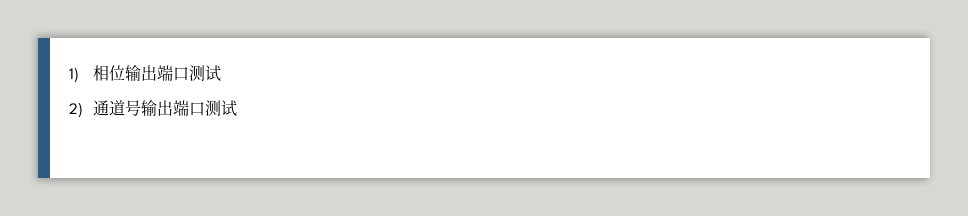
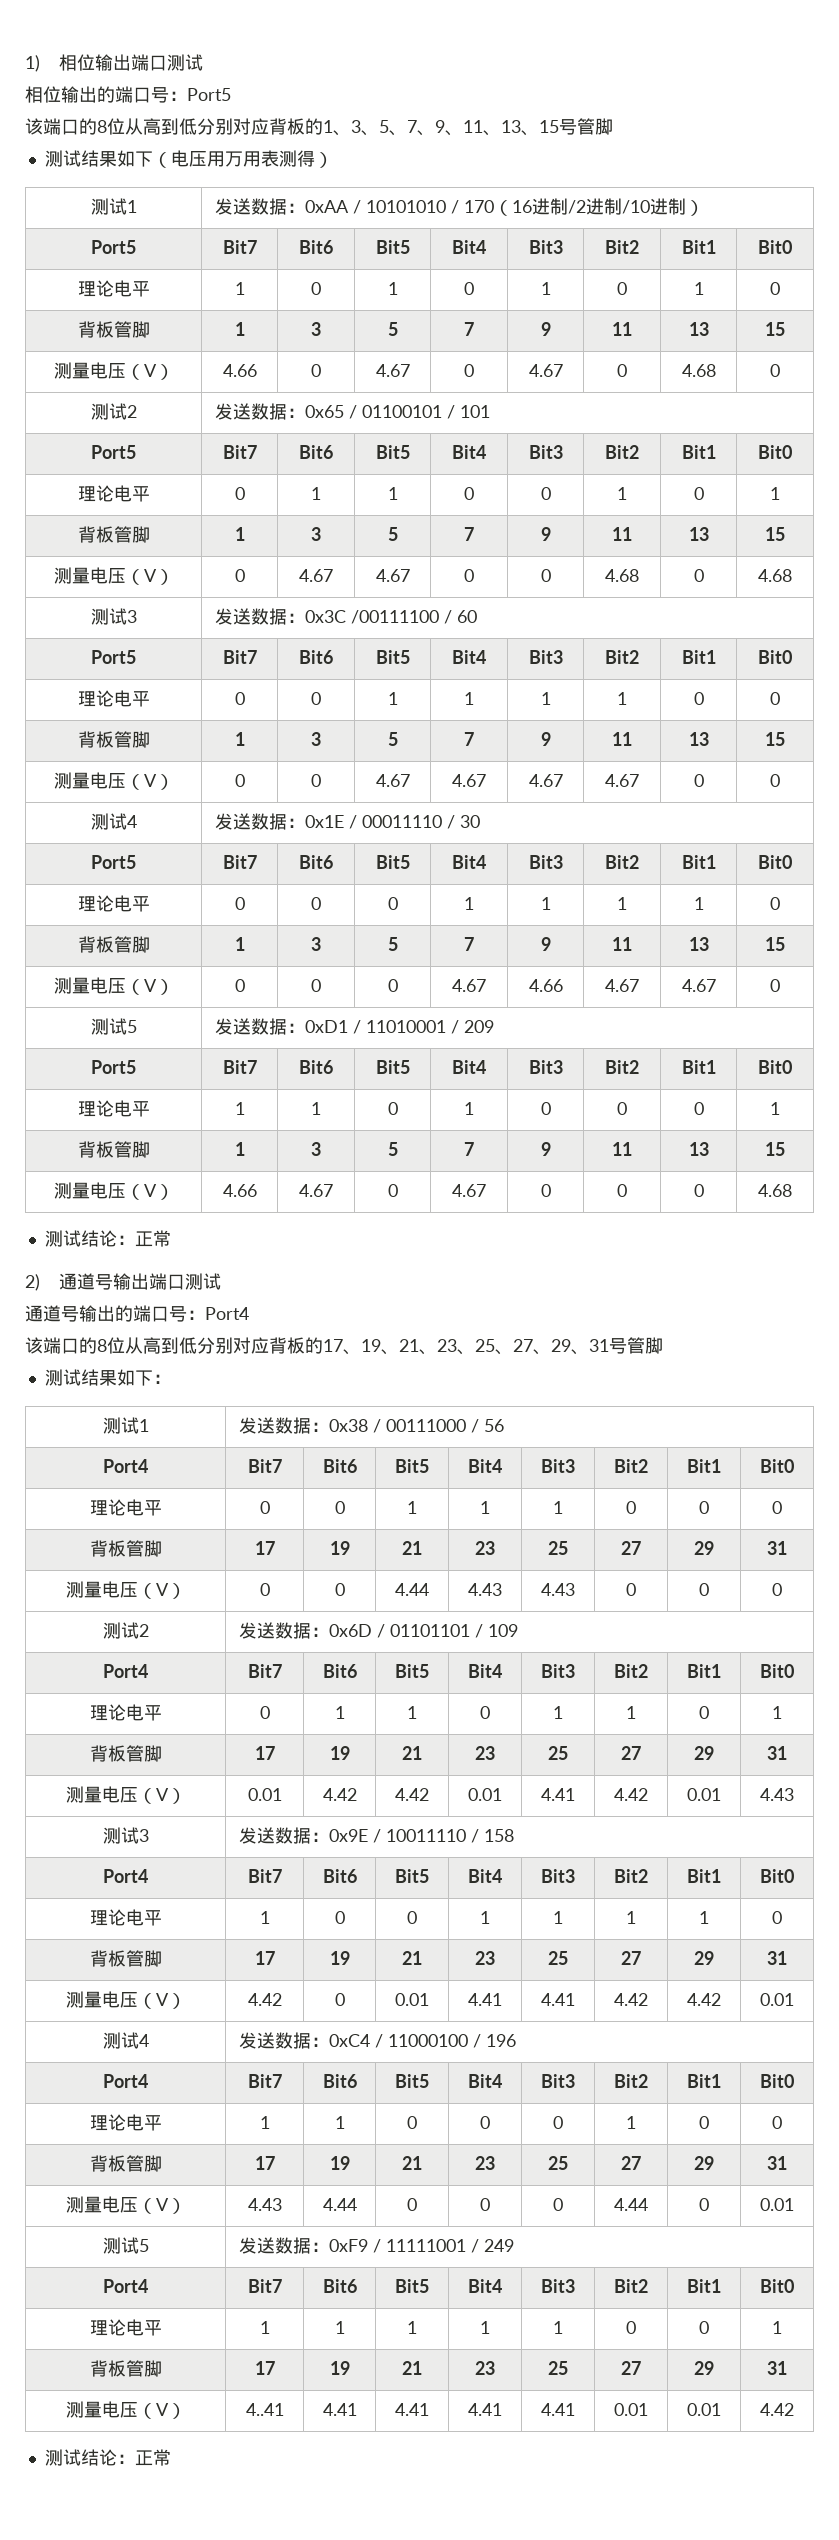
(221, 73) none -> [25,86,231,103] [25,118,613,136] [44,150,333,168] [90,198,137,215] [215,198,705,216] [91,240,136,254] [222,240,257,254] [299,240,333,254] [375,240,410,254] [452,240,486,254] [528,240,563,254] [605,240,639,254] [681,240,716,254] [758,240,792,254] [77,280,150,297] [234,282,245,295] [311,282,321,295] [387,282,398,295] [464,282,474,295] [540,282,551,295] [617,282,627,295] [693,282,704,295] [770,282,780,295] [77,321,150,338] [234,322,245,336] [311,322,321,336] [387,322,398,336] [464,322,474,336] [540,322,551,336] [612,322,632,336] [688,322,709,336] [765,322,785,336] [53,362,174,380] [222,364,257,377] [311,364,321,377] [375,364,410,377] [464,364,474,377] [528,364,563,377] [617,364,627,377] [681,364,716,377] [770,364,780,377] [90,403,137,420] [215,403,491,420] [91,445,136,459] [222,445,257,459] [299,445,333,459] [375,445,410,459] [452,445,486,459] [528,445,563,459] [605,445,639,459] [681,445,716,459] [758,445,792,459] [77,485,150,502] [234,487,245,500] [311,487,321,500] [387,487,398,500] [464,487,474,500] [540,487,551,500] [617,487,627,500] [693,487,704,500] [770,487,780,500] [77,526,150,543] [234,527,245,541] [311,527,321,541] [387,527,398,541] [464,527,474,541] [540,527,551,541] [612,527,632,541] [688,527,709,541] [765,527,785,541] [53,567,174,585] [234,569,245,582] [299,569,333,582] [375,569,410,582] [464,569,474,582] [540,569,551,582] [605,569,639,582] [693,569,704,582] [758,569,792,582] [90,608,137,625] [215,608,478,625] [91,650,136,664] [222,650,257,664] [299,650,333,664] [375,650,410,664] [452,650,486,664] [528,650,563,664] [605,650,639,664] [681,650,716,664] [758,650,792,664] [77,690,150,707] [234,692,245,705] [311,692,321,705] [387,692,398,705] [464,692,474,705] [540,692,551,705] [617,692,627,705] [693,692,704,705] [770,692,780,705] [77,731,150,748] [234,732,245,746] [311,732,321,746] [387,732,398,746] [464,732,474,746] [540,732,551,746] [612,732,632,746] [688,732,709,746] [765,732,785,746] [53,772,174,790] [234,774,245,787] [311,774,321,787] [375,774,410,787] [452,774,486,787] [528,774,563,787] [605,774,639,787] [693,774,704,787] [770,774,780,787] [90,813,137,830] [215,813,481,830] [91,855,136,869] [222,855,257,869] [299,855,333,869] [375,855,410,869] [452,855,486,869] [528,855,563,869] [605,855,639,869] [681,855,716,869] [758,855,792,869] [77,895,150,912] [234,897,245,910] [311,897,321,910] [387,897,398,910] [464,897,474,910] [540,897,551,910] [617,897,627,910] [693,897,704,910] [770,897,780,910] [77,936,150,953] [234,937,245,951] [311,937,321,951] [387,937,398,951] [464,937,474,951] [540,937,551,951] [612,937,632,951] [688,937,709,951] [765,937,785,951] [53,977,174,995] [234,979,245,992] [311,979,321,992] [387,979,398,992] [452,979,486,992] [528,979,563,992] [605,979,639,992] [681,979,716,992] [770,979,780,992] [90,1018,137,1035] [215,1018,495,1035] [91,1060,136,1074] [222,1060,257,1074] [299,1060,333,1074] [375,1060,410,1074] [452,1060,486,1074] [528,1060,563,1074] [605,1060,639,1074] [681,1060,716,1074] [758,1060,792,1074] [77,1100,150,1117] [234,1102,245,1115] [311,1102,321,1115] [387,1102,398,1115] [464,1102,474,1115] [540,1102,551,1115] [617,1102,627,1115] [693,1102,704,1115] [770,1102,780,1115] [77,1141,150,1158] [234,1142,245,1156] [311,1142,321,1156] [387,1142,398,1156] [464,1142,474,1156] [540,1142,551,1156] [612,1142,632,1156] [688,1142,709,1156] [765,1142,785,1156] [53,1182,174,1200] [222,1184,257,1197] [299,1184,333,1197] [387,1184,398,1197] [452,1184,486,1197] [540,1184,551,1197] [617,1184,627,1197] [693,1184,704,1197] [758,1184,792,1197] [44,1230,171,1247] // 相位输出的端口号：Port5 // 该端口的8位从高到低分别对应背板的1、3、5、7、9、11、13、15号管脚 // 测试结果如下（电压用万用表测得） // 测试1 | 发送数据：0xAA / 10101010 / 170（16进制/2进制/10进制） // Port5 | Bit7 | Bit6 | Bit5 | Bit4 | Bit3 | Bit2 | Bit1 | Bit0 // 理论电平 | 1 | 0 | 1 | 0 | 1 | 0 | 1 | 0 // 背板管脚 | 1 | 3 | 5 | 7 | 9 | 11 | 13 | 15 // 测量电压（V） | 4.66 | 0 | 4.67 | 0 | 4.67 | 0 | 4.68 | 0 // 测试2 | 发送数据：0x65 / 01100101 / 101 // Port5 | Bit7 | Bit6 | Bit5 | Bit4 | Bit3 | Bit2 | Bit1 | Bit0 // 理论电平 | 0 | 1 | 1 | 0 | 0 | 1 | 0 | 1 // 背板管脚 | 1 | 3 | 5 | 7 | 9 | 11 | 13 | 15 // 测量电压（V） | 0 | 4.67 | 4.67 | 0 | 0 | 4.68 | 0 | 4.68 // 测试3 | 发送数据：0x3C /00111100 / 60 // Port5 | Bit7 | Bit6 | Bit5 | Bit4 | Bit3 | Bit2 | Bit1 | Bit0 // 理论电平 | 0 | 0 | 1 | 1 | 1 | 1 | 0 | 0 // 背板管脚 | 1 | 3 | 5 | 7 | 9 | 11 | 13 | 15 // 测量电压（V） | 0 | 0 | 4.67 | 4.67 | 4.67 | 4.67 | 0 | 0 // 测试4 | 发送数据：0x1E / 00011110 / 30 // Port5 | Bit7 | Bit6 | Bit5 | Bit4 | Bit3 | Bit2 | Bit1 | Bit0 // 理论电平 | 0 | 0 | 0 | 1 | 1 | 1 | 1 | 0 // 背板管脚 | 1 | 3 | 5 | 7 | 9 | 11 | 13 | 15 // 测量电压（V） | 0 | 0 | 0 | 4.67 | 4.66 | 4.67 | 4.67 | 0 // 测试5 | 发送数据：0xD1 / 11010001 / 209 // Port5 | Bit7 | Bit6 | Bit5 | Bit4 | Bit3 | Bit2 | Bit1 | Bit0 // 理论电平 | 1 | 1 | 0 | 1 | 0 | 0 | 0 | 1 // 背板管脚 | 1 | 3 | 5 | 7 | 9 | 11 | 13 | 15 // 测量电压（V） | 4.66 | 4.67 | 0 | 4.67 | 0 | 0 | 0 | 4.68 // 测试结论：正常
(237, 108) none -> [25,1305,249,1322] [25,1337,663,1355] [44,1369,171,1386] [102,1417,149,1434] [239,1417,505,1434] [103,1459,148,1473] [247,1459,282,1473] [322,1459,357,1473] [395,1459,429,1473] [468,1459,502,1473] [541,1459,575,1473] [614,1459,648,1473] [687,1459,721,1473] [760,1459,794,1473] [89,1499,162,1516] [259,1501,270,1514] [334,1501,345,1514] [407,1501,417,1514] [480,1501,490,1514] [553,1501,563,1514] [626,1501,636,1514] [699,1501,709,1514] [772,1501,782,1514] [89,1540,162,1557] [254,1541,275,1555] [329,1541,350,1555] [402,1541,422,1555] [475,1541,495,1555] [548,1541,568,1555] [621,1541,641,1555] [694,1541,714,1555] [767,1541,787,1555] [65,1581,186,1599] [259,1583,270,1596] [334,1583,345,1596] [395,1583,429,1596] [468,1583,502,1596] [541,1583,575,1596] [626,1583,636,1596] [699,1583,709,1596] [772,1583,782,1596] [102,1622,149,1639] [239,1622,519,1639] [103,1664,148,1678] [247,1664,282,1678] [322,1664,357,1678] [395,1664,429,1678] [468,1664,502,1678] [541,1664,575,1678] [614,1664,648,1678] [687,1664,721,1678] [760,1664,794,1678] [89,1704,162,1721] [259,1706,270,1719] [334,1706,345,1719] [407,1706,417,1719] [480,1706,490,1719] [553,1706,563,1719] [626,1706,636,1719] [699,1706,709,1719] [772,1706,782,1719] [89,1745,162,1762] [254,1746,275,1760] [329,1746,350,1760] [402,1746,422,1760] [475,1746,495,1760] [548,1746,568,1760] [621,1746,641,1760] [694,1746,714,1760] [767,1746,787,1760] [65,1786,186,1804] [247,1788,282,1801] [322,1788,357,1801] [395,1788,429,1801] [468,1788,502,1801] [541,1788,575,1801] [614,1788,648,1801] [687,1788,721,1801] [760,1788,794,1801] [102,1827,149,1844] [239,1827,515,1844] [103,1869,148,1883] [247,1869,282,1883] [322,1869,357,1883] [395,1869,429,1883] [468,1869,502,1883] [541,1869,575,1883] [614,1869,648,1883] [687,1869,721,1883] [760,1869,794,1883] [89,1909,162,1926] [259,1911,270,1924] [334,1911,345,1924] [407,1911,417,1924] [480,1911,490,1924] [553,1911,563,1924] [626,1911,636,1924] [699,1911,709,1924] [772,1911,782,1924] [89,1950,162,1967] [254,1951,275,1965] [329,1951,350,1965] [402,1951,422,1965] [475,1951,495,1965] [548,1951,568,1965] [621,1951,641,1965] [694,1951,714,1965] [767,1951,787,1965] [65,1991,186,2009] [247,1993,282,2006] [334,1993,345,2006] [395,1993,429,2006] [468,1993,502,2006] [541,1993,575,2006] [614,1993,648,2006] [687,1993,721,2006] [760,1993,794,2006] [102,2032,149,2049] [239,2032,517,2049] [103,2074,148,2088] [247,2074,282,2088] [322,2074,357,2088] [395,2074,429,2088] [468,2074,502,2088] [541,2074,575,2088] [614,2074,648,2088] [687,2074,721,2088] [760,2074,794,2088] [89,2114,162,2131] [259,2116,270,2129] [334,2116,345,2129] [407,2116,417,2129] [480,2116,490,2129] [553,2116,563,2129] [626,2116,636,2129] [699,2116,709,2129] [772,2116,782,2129] [89,2155,162,2172] [254,2156,275,2170] [329,2156,350,2170] [402,2156,422,2170] [475,2156,495,2170] [548,2156,568,2170] [621,2156,641,2170] [694,2156,714,2170] [767,2156,787,2170] [65,2196,186,2214] [247,2198,282,2211] [322,2198,357,2211] [407,2198,417,2211] [480,2198,490,2211] [553,2198,563,2211] [614,2198,648,2211] [699,2198,709,2211] [760,2198,794,2211] [102,2237,149,2254] [239,2237,515,2254] [103,2279,148,2293] [247,2279,282,2293] [322,2279,357,2293] [395,2279,429,2293] [468,2279,502,2293] [541,2279,575,2293] [614,2279,648,2293] [687,2279,721,2293] [760,2279,794,2293] [89,2319,162,2336] [259,2321,270,2334] [334,2321,345,2334] [407,2321,417,2334] [480,2321,490,2334] [553,2321,563,2334] [626,2321,636,2334] [699,2321,709,2334] [772,2321,782,2334] [89,2360,162,2377] [254,2361,275,2375] [329,2361,350,2375] [402,2361,422,2375] [475,2361,495,2375] [548,2361,568,2375] [621,2361,641,2375] [694,2361,714,2375] [767,2361,787,2375] [65,2401,186,2419] [245,2403,284,2416] [322,2403,357,2416] [395,2403,429,2416] [468,2403,502,2416] [541,2403,575,2416] [614,2403,648,2416] [687,2403,721,2416] [760,2403,794,2416] [44,2449,171,2466] // 通道号输出的端口号：Port4 // 该端口的8位从高到低分别对应背板的17、19、21、23、25、27、29、31号管脚 // 测试结果如下： // 测试1 | 发送数据：0x38 / 00111000 / 56 // Port4 | Bit7 | Bit6 | Bit5 | Bit4 | Bit3 | Bit2 | Bit1 | Bit0 // 理论电平 | 0 | 0 | 1 | 1 | 1 | 0 | 0 | 0 // 背板管脚 | 17 | 19 | 21 | 23 | 25 | 27 | 29 | 31 // 测量电压（V） | 0 | 0 | 4.44 | 4.43 | 4.43 | 0 | 0 | 0 // 测试2 | 发送数据：0x6D / 01101101 / 109 // Port4 | Bit7 | Bit6 | Bit5 | Bit4 | Bit3 | Bit2 | Bit1 | Bit0 // 理论电平 | 0 | 1 | 1 | 0 | 1 | 1 | 0 | 1 // 背板管脚 | 17 | 19 | 21 | 23 | 25 | 27 | 29 | 31 // 测量电压（V） | 0.01 | 4.42 | 4.42 | 0.01 | 4.41 | 4.42 | 0.01 | 4.43 // 测试3 | 发送数据：0x9E / 10011110 / 158 // Port4 | Bit7 | Bit6 | Bit5 | Bit4 | Bit3 | Bit2 | Bit1 | Bit0 // 理论电平 | 1 | 0 | 0 | 1 | 1 | 1 | 1 | 0 // 背板管脚 | 17 | 19 | 21 | 23 | 25 | 27 | 29 | 31 // 测量电压（V） | 4.42 | 0 | 0.01 | 4.41 | 4.41 | 4.42 | 4.42 | 0.01 // 测试4 | 发送数据：0xC4 / 11000100 / 196 // Port4 | Bit7 | Bit6 | Bit5 | Bit4 | Bit3 | Bit2 | Bit1 | Bit0 // 理论电平 | 1 | 1 | 0 | 0 | 0 | 1 | 0 | 0 // 背板管脚 | 17 | 19 | 21 | 23 | 25 | 27 | 29 | 31 // 测量电压（V） | 4.43 | 4.44 | 0 | 0 | 0 | 4.44 | 0 | 0.01 // 测试5 | 发送数据：0xF9 / 11111001 / 249 // Port4 | Bit7 | Bit6 | Bit5 | Bit4 | Bit3 | Bit2 | Bit1 | Bit0 // 理论电平 | 1 | 1 | 1 | 1 | 1 | 0 | 0 | 1 // 背板管脚 | 17 | 19 | 21 | 23 | 25 | 27 | 29 | 31 // 测量电压（V） | 4..41 | 4.41 | 4.41 | 4.41 | 4.41 | 0.01 | 0.01 | 4.42 // 测试结论：正常

